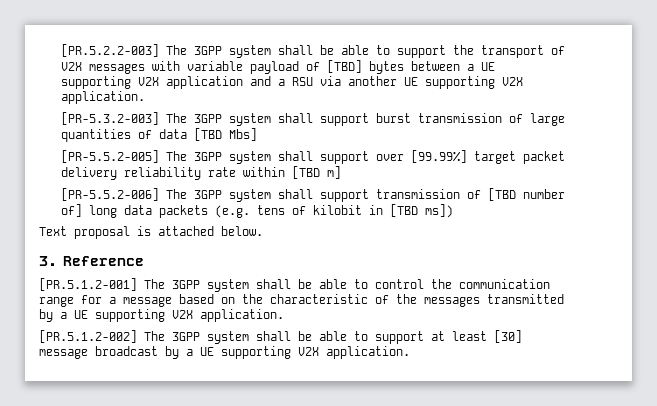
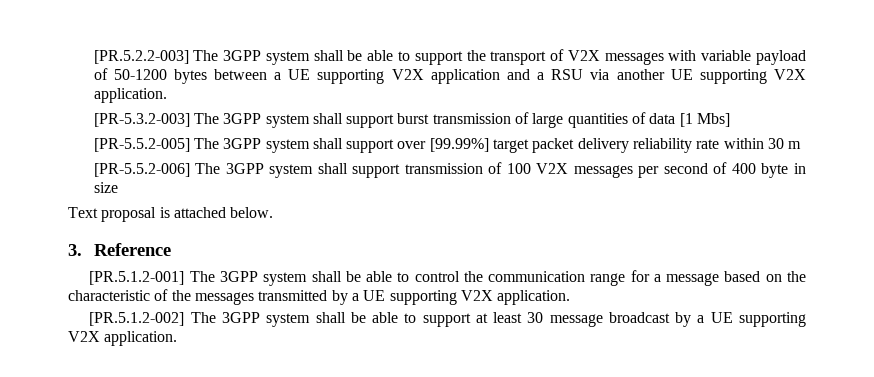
[326,60,362,73] [TBD] -> [113,69,167,80] 50-1200
[193,128,222,141] [TBD -> [679,113,693,127] [1
[291,166,341,179] [TBD m] -> [768,138,802,149] 30 m
[487,188,565,201] [60,204,453,218] [TBD number of] long data packets (e.g. tens of kilobit in [TBD ms]) -> [506,162,806,178] [93,182,118,193] 100 V2X messages per second of 400 byte in size
[494,330,522,343] [30] -> [527,312,544,323] 30

